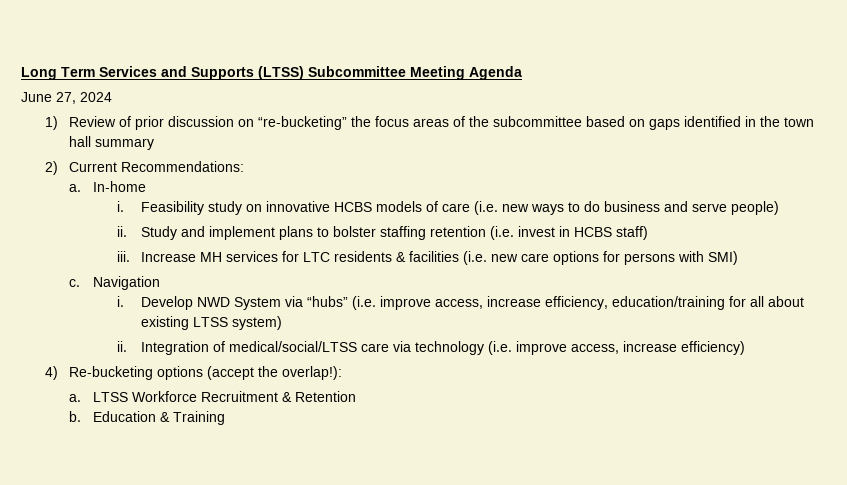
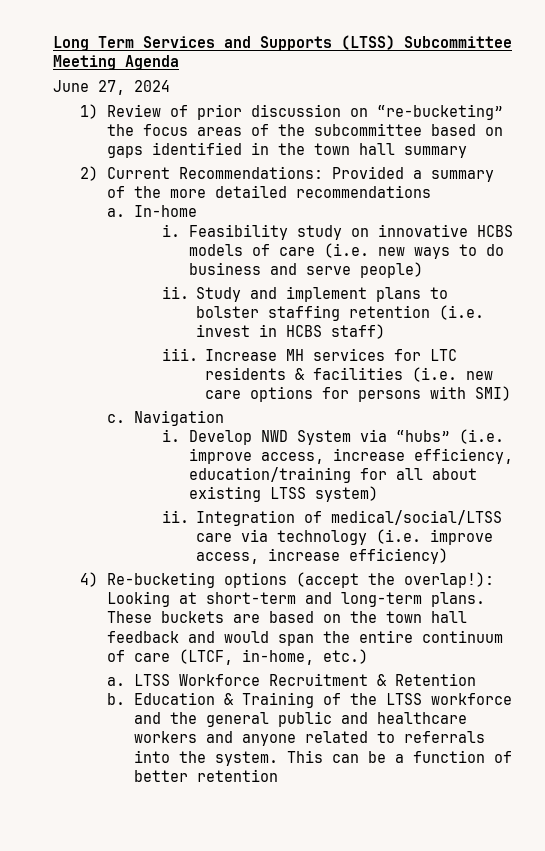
(245, 166) none -> [332,166,495,182] [107,185,432,198] Provided a summary of the more detailed recommendations
(343, 373) none -> [107,591,486,607] [107,611,468,623] [107,630,504,646] [107,649,369,665] Looking at short-term and long-term plans. These buckets are based on the town hall feedback and would span the entire continuum of care (LTCF, in-home, etc.)
(226, 418) none -> [323,693,513,705] [134,711,468,727] [134,731,486,746] [134,750,513,766] [134,769,279,782] of the LTSS workforce and the general public and healthcare workers and anyone related to referrals into the system. This can be a function of better retention

